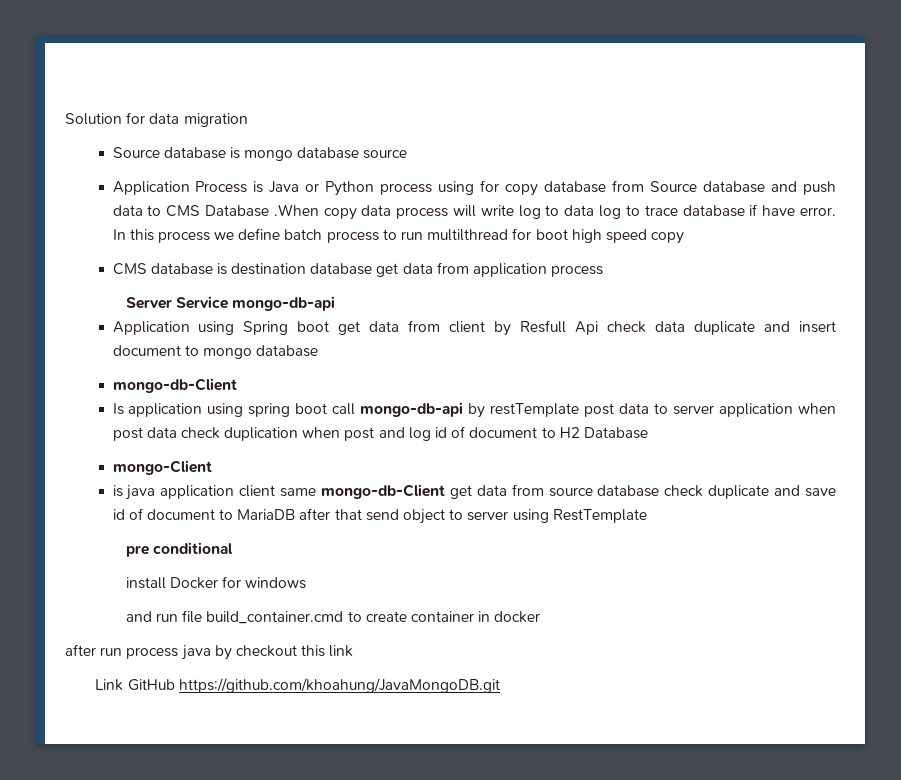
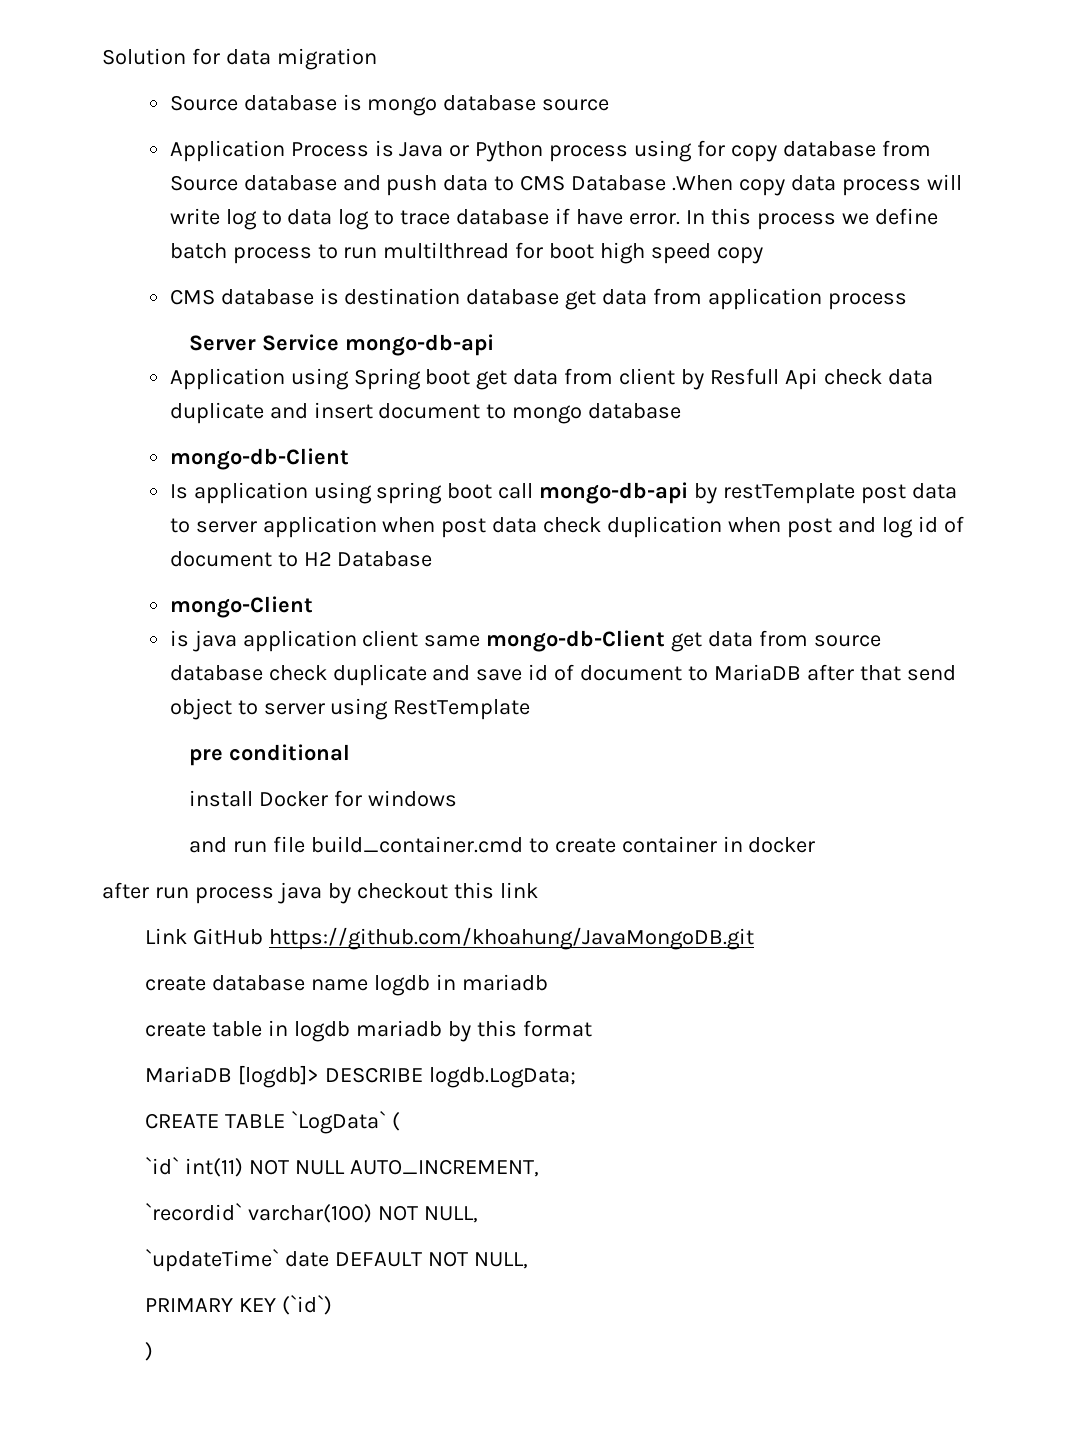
(500, 685) none -> [145,974,549,996] [145,1020,593,1042] [145,1065,577,1088] [145,1111,401,1134] [145,1157,540,1177] [145,1203,479,1223] [145,1249,529,1272] [145,1295,333,1315] [145,1342,154,1361] // create database name logdb in mariadb // create table in logdb mariadb by this format // MariaDB [logdb]> DESCRIBE logdb.LogData; // CREATE TABLE `LogData` ( // `id` int(11) NOT NULL AUTO_INCREMENT, // `recordid` varchar(100) NOT NULL, // `updateTime` date DEFAULT NOT NULL, // PRIMARY KEY (`id`) // )

